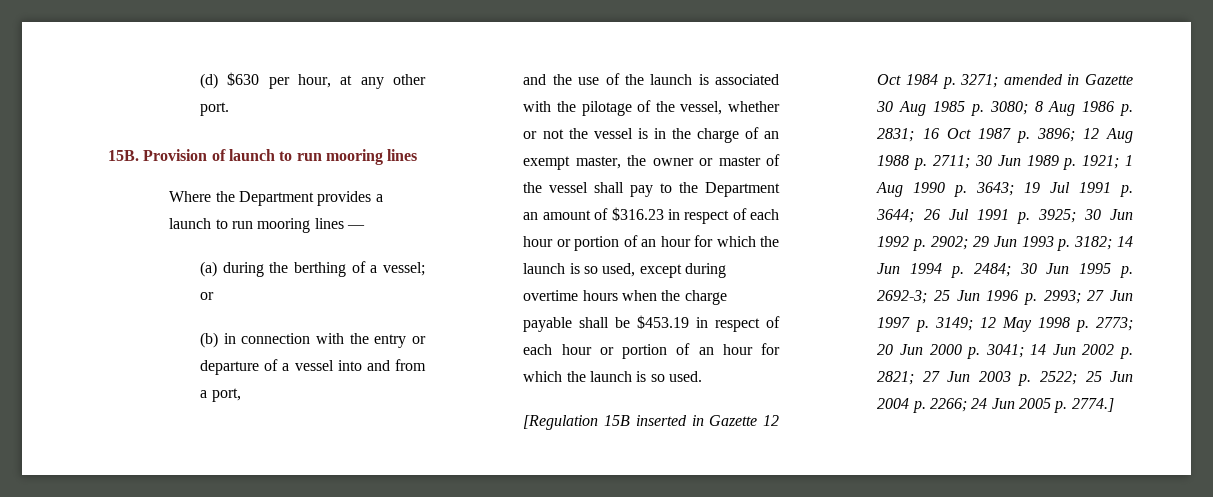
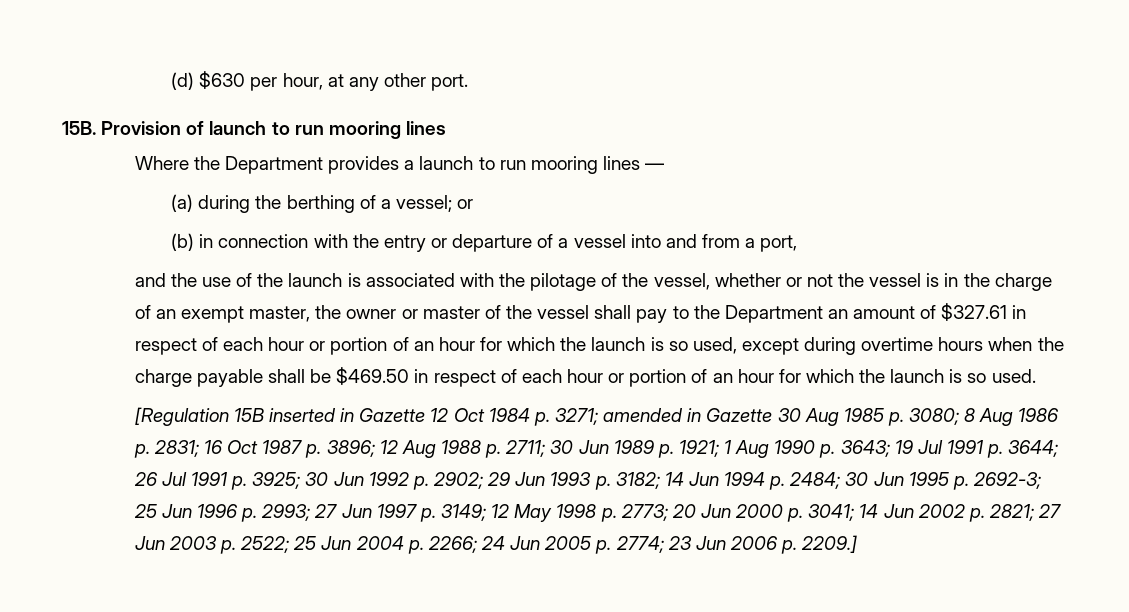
[611,207,664,221] $316.23 -> [941,303,1008,321] $327.61
[637,315,690,329] $453.19 -> [336,367,410,385] $469.50
[1071,398,1114,412] 2774.] -> [615,535,858,554] 2774; 23 Jun 2006 p. 2209.]

